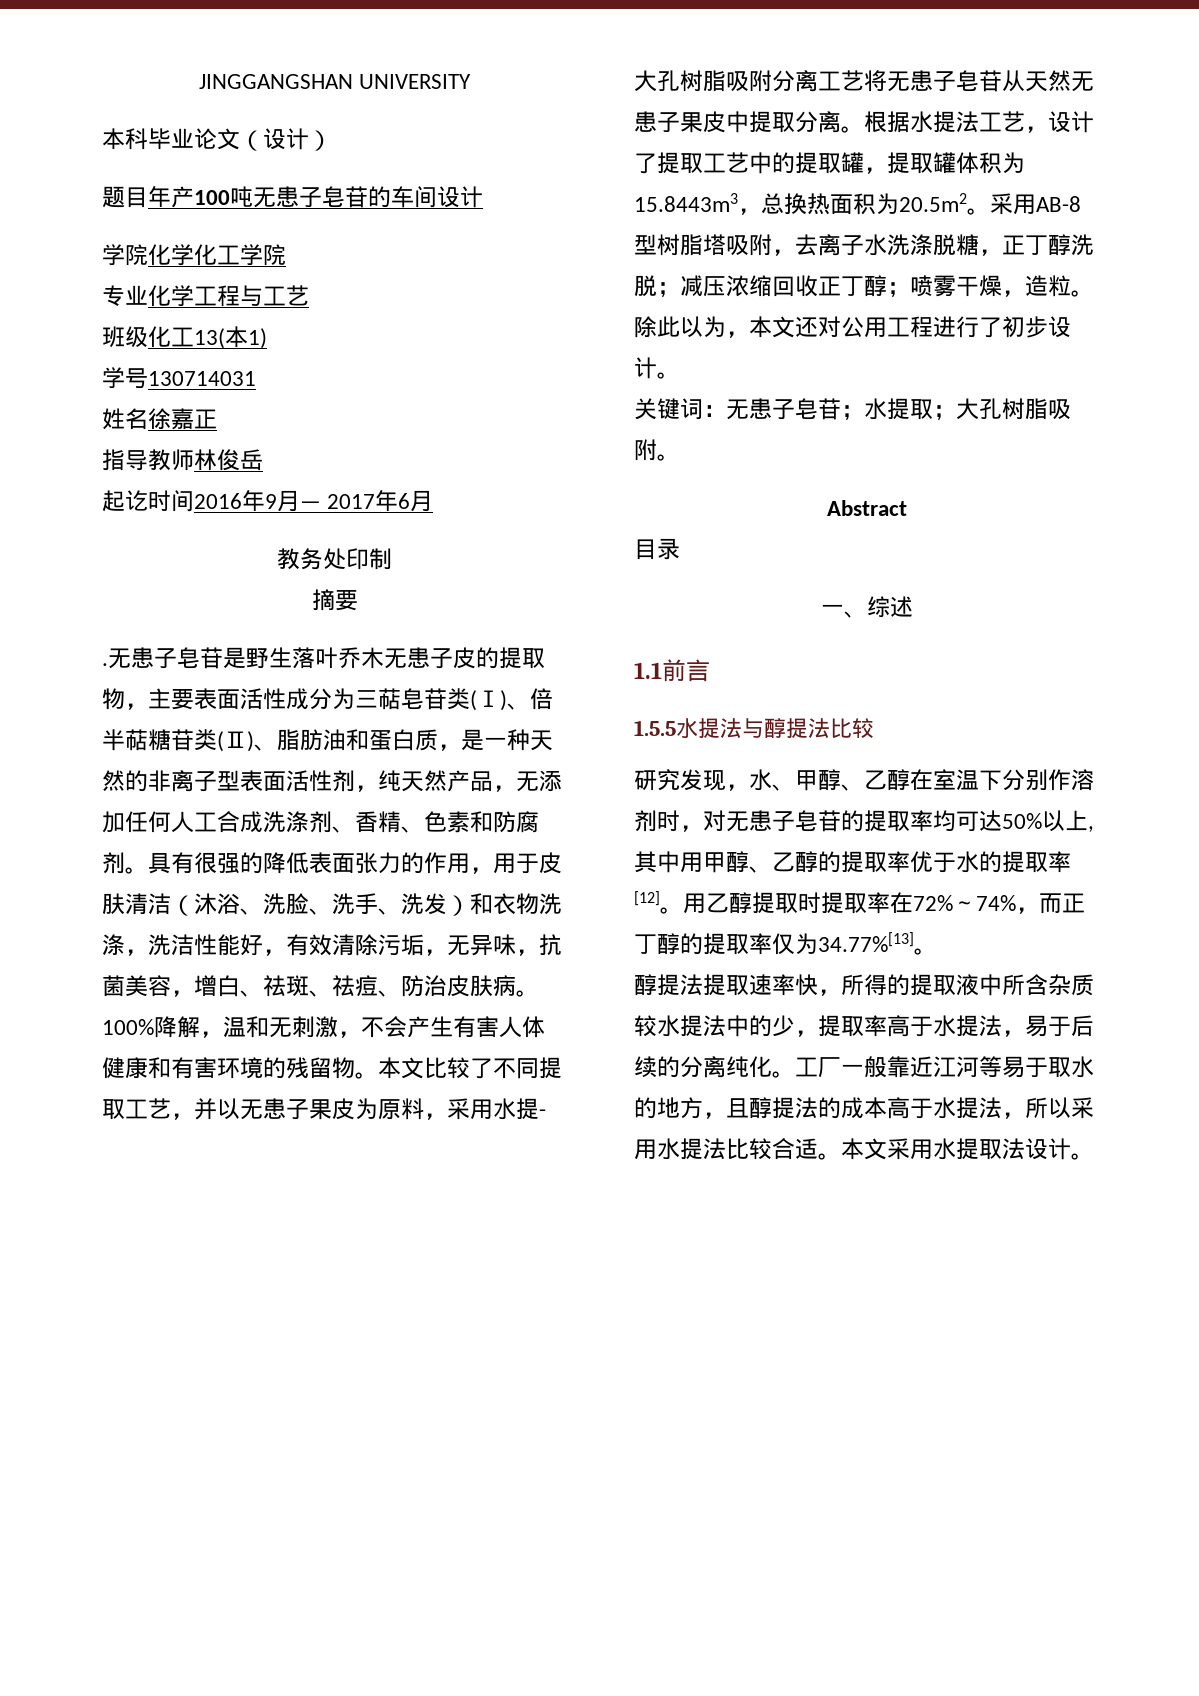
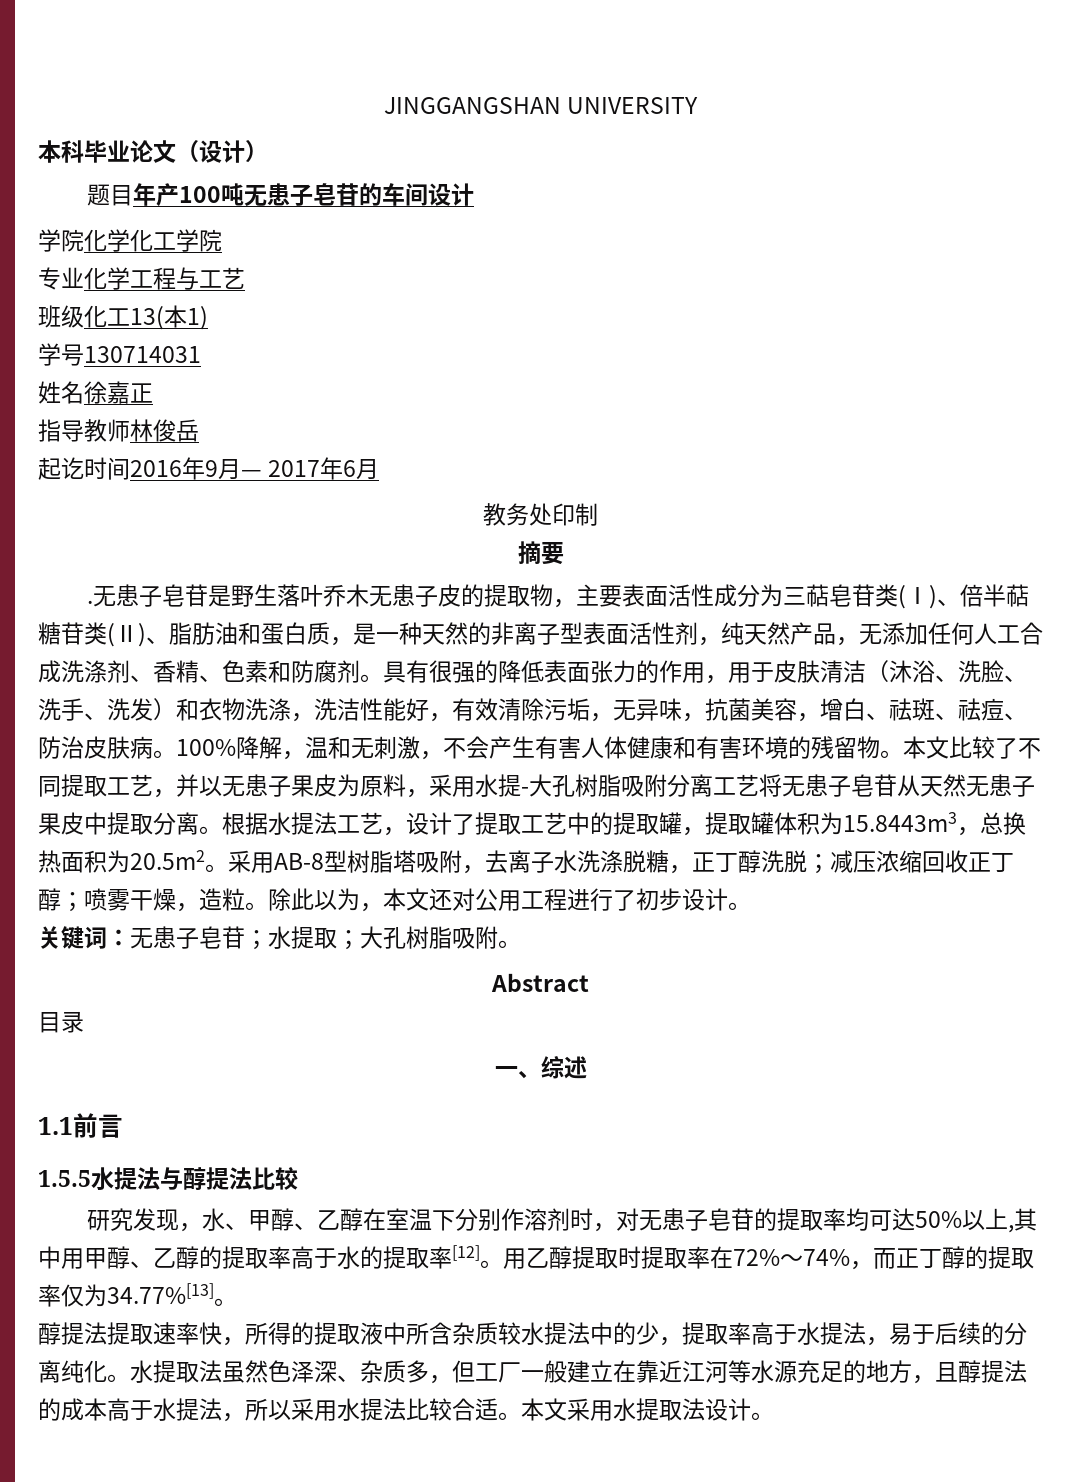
[910,851,933,873] 优 -> [291,1246,314,1269] 高
(795, 1074) none -> [130,1360,475,1384] 水提取法虽然色泽深、杂质多，但
(887, 1067) none -> [567,1360,636,1383] 建立在
[1002,1056,1094,1078] 易于取水 -> [751,1360,843,1383] 水源充足

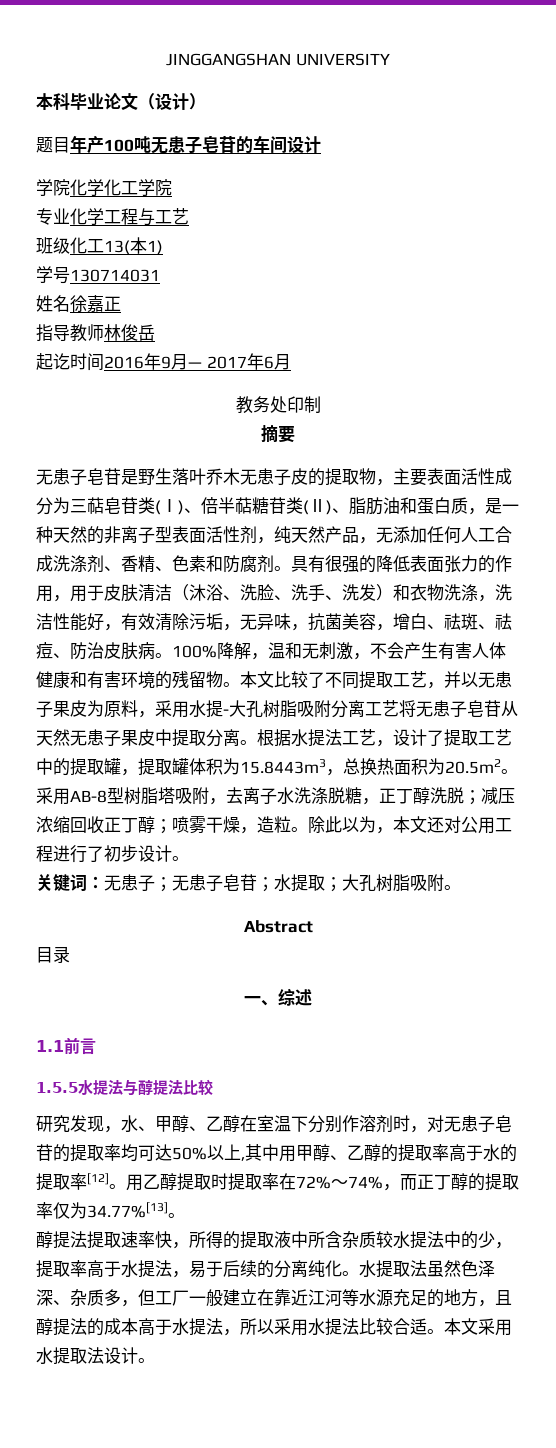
[87,600,94,604] . -> (295, 434) none
(199, 938) none -> [155,874,223,892] ；无患子

